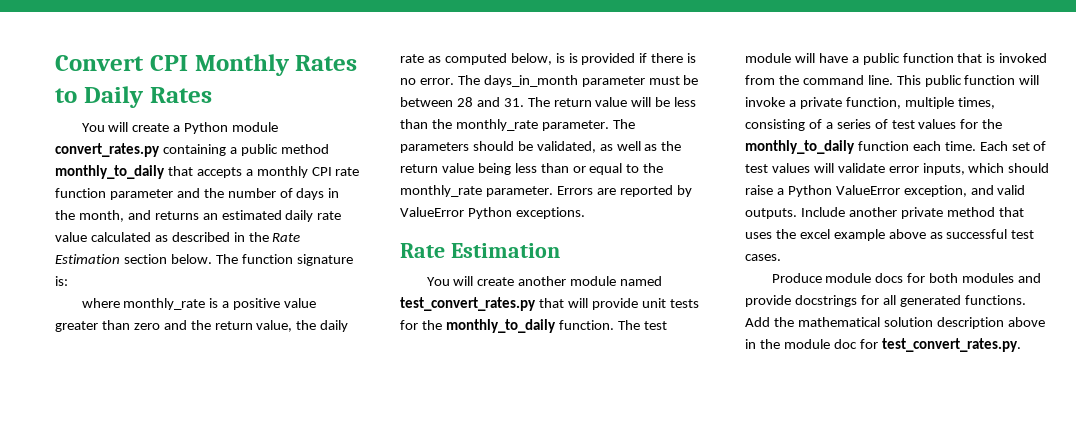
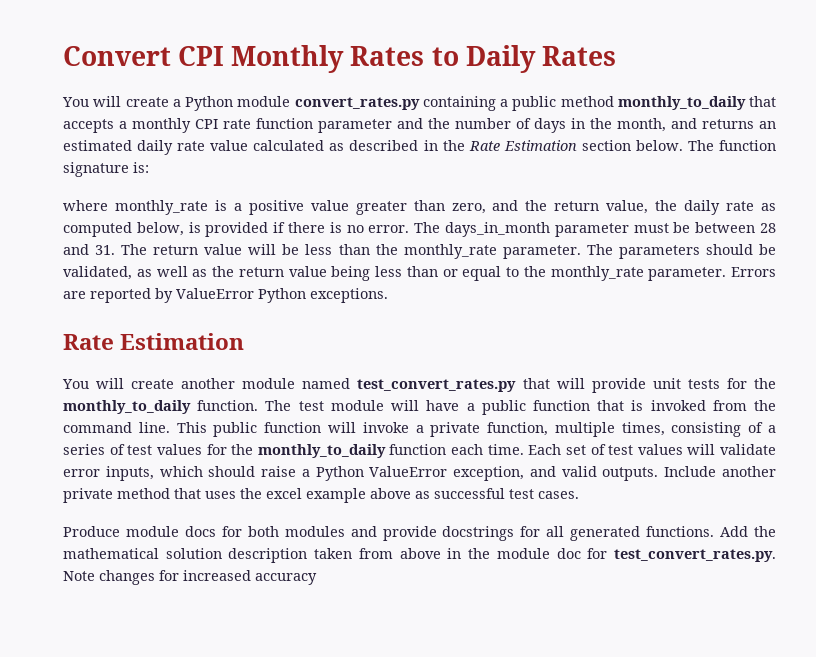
[133,323,160,330] zero -> [451,203,486,214] zero,
[568,53,578,63] is -> (201, 227) none
(1004, 323) none -> [314,548,393,559] taken from
(1021, 345) none -> [63,570,317,585] Note changes for increased accuracy

